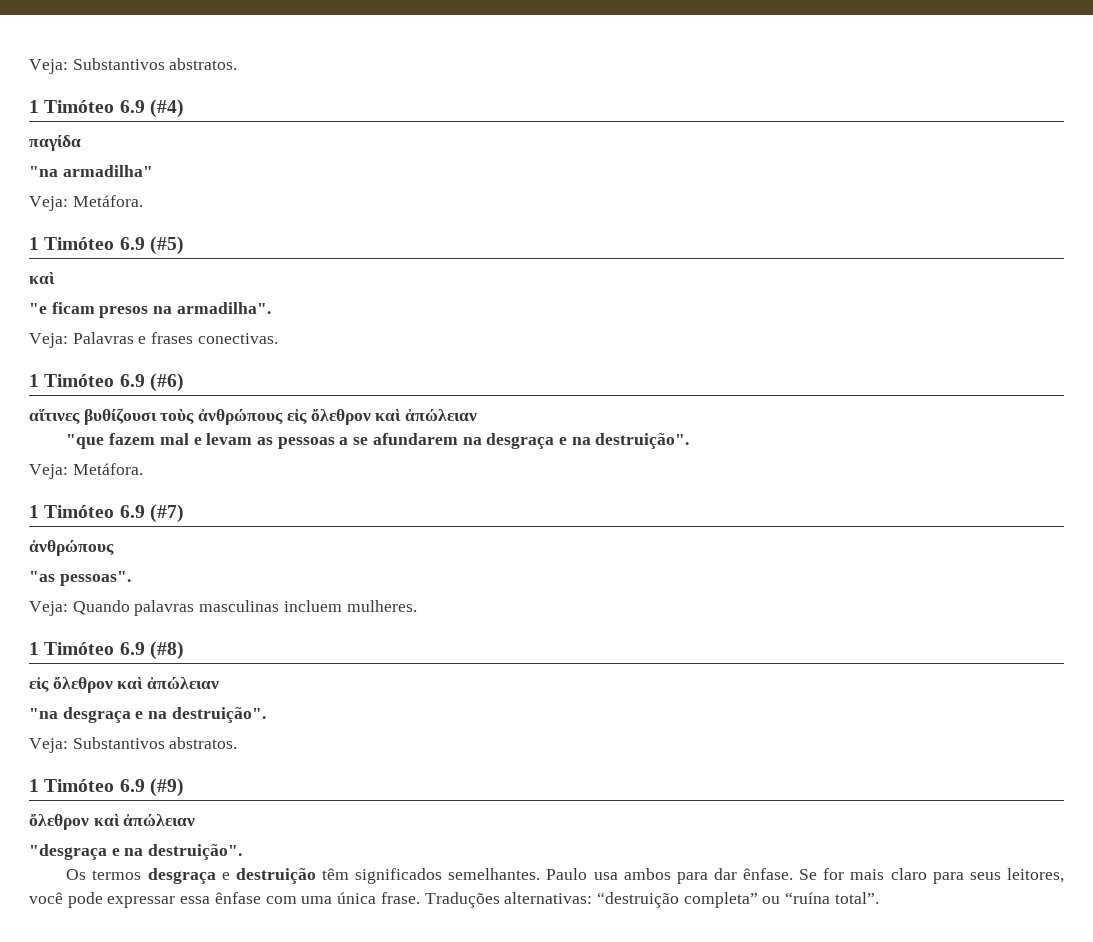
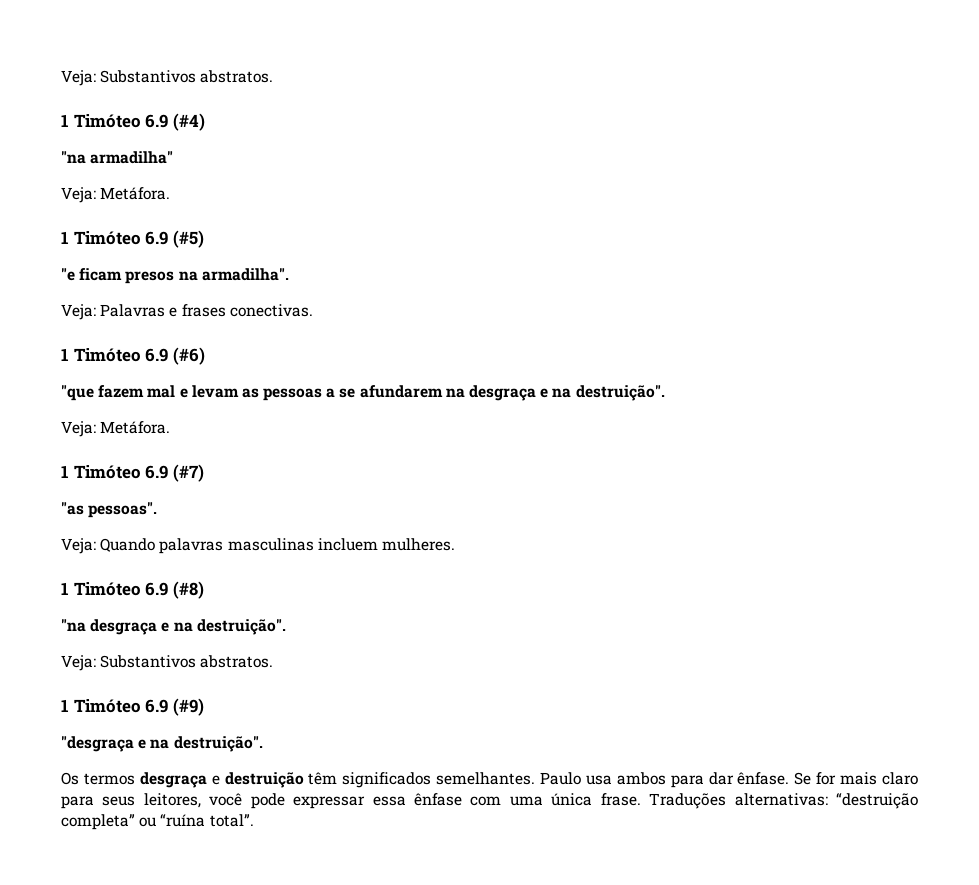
[29,135,81,151] // παγίδα -> (205, 122) none
[29,272,55,284] // καὶ -> (204, 239) none
[29,408,478,425] // αἵτινες βυθίζουσι τοὺς ἀνθρώπους εἰς ὄλεθρον καὶ ἀπώλειαν -> (205, 356) none
[29,540,114,556] // ἀνθρώπους -> (204, 473) none
[29,677,220,693] // εἰς ὄλεθρον καὶ ἀπώλειαν -> (204, 590) none
[29,814,196,830] // ὄλεθρον καὶ ἀπώλειαν -> (204, 707) none

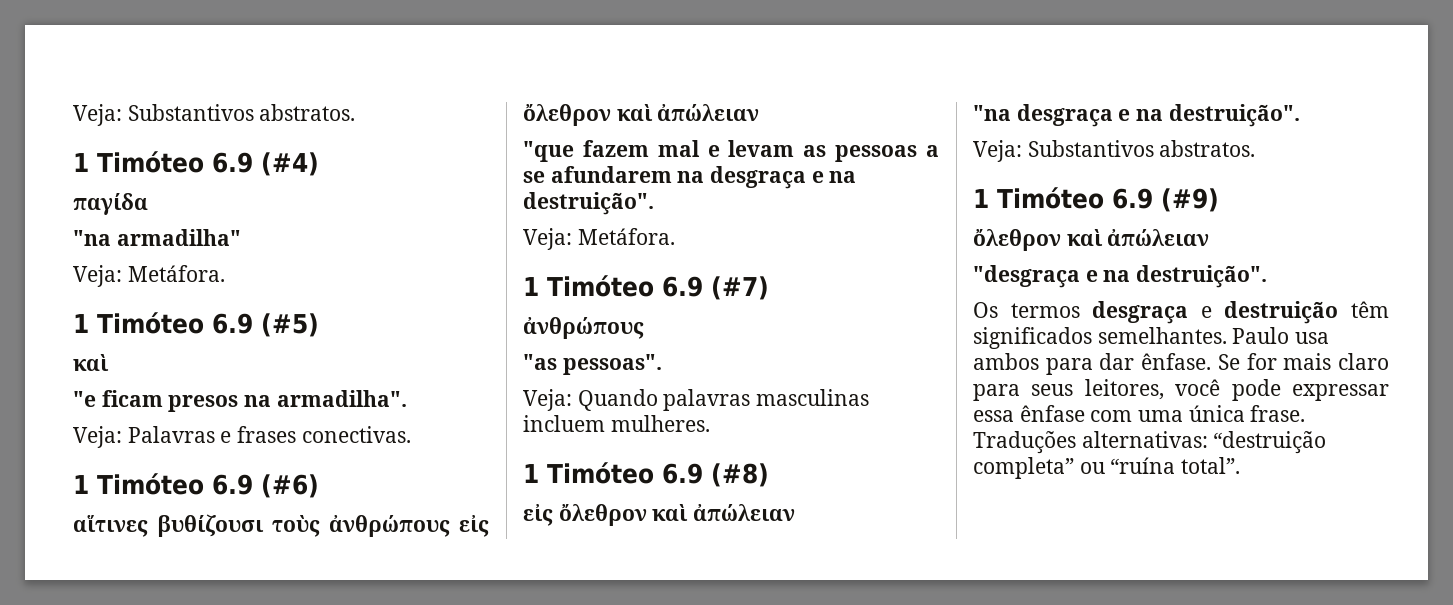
(205, 122) none -> [73,193,148,215] // παγίδα
(204, 239) none -> [73,354,109,371] // καὶ
(205, 356) none -> [73,514,489,537] [523,104,760,126] // αἵτινες βυθίζουσι τοὺς ἀνθρώπους εἰς ὄλεθρον καὶ ἀπώλειαν
(204, 473) none -> [523,317,644,339] // ἀνθρώπους
(204, 590) none -> [523,504,796,526] // εἰς ὄλεθρον καὶ ἀπώλειαν
(204, 707) none -> [973,229,1210,251] // ὄλεθρον καὶ ἀπώλειαν

